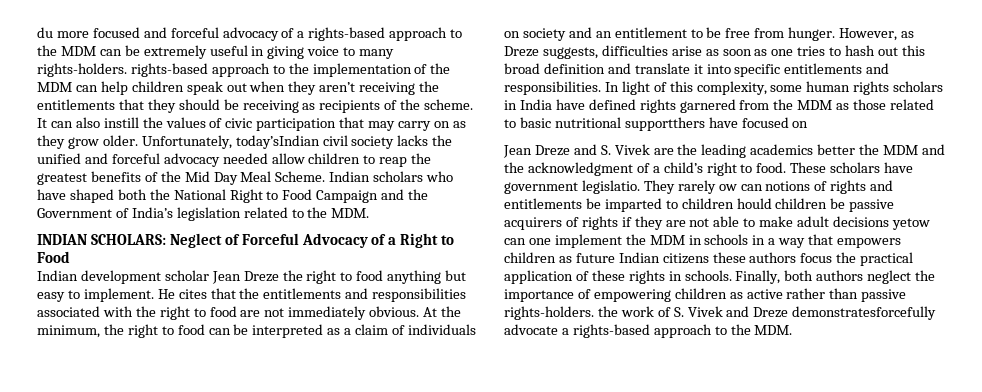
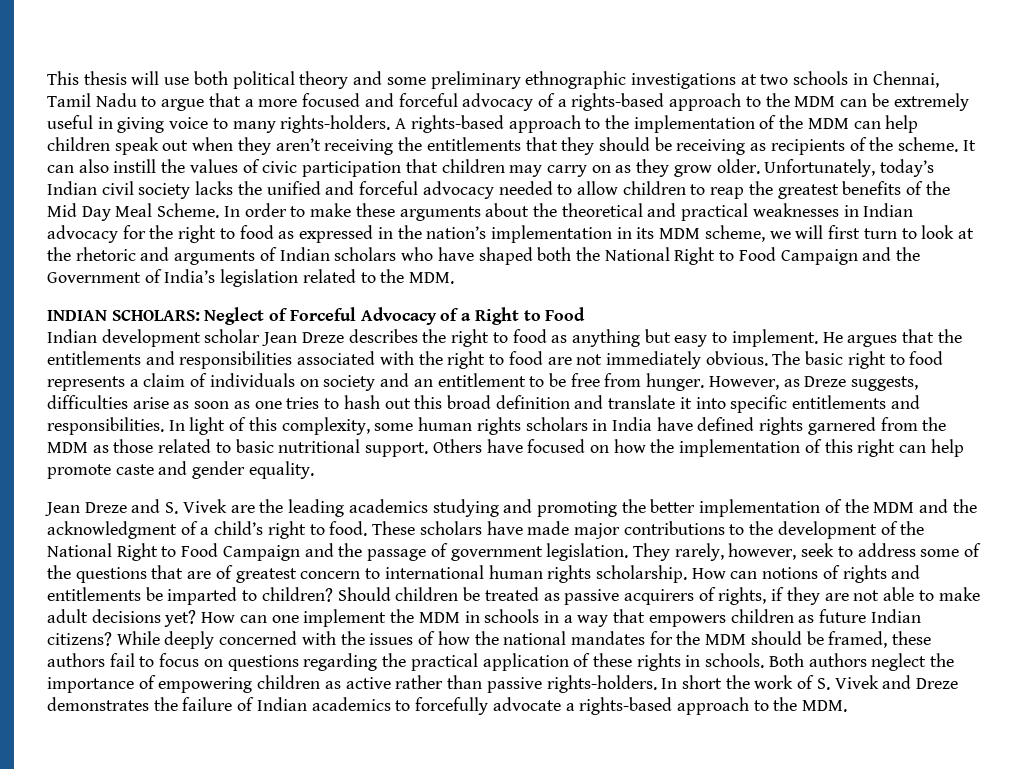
[37,27,53,38] du -> [47,71,939,89] [47,93,254,111] This thesis will use both political theory and some preliminary ethnographic investigations at two schools in Chennai, Tamil Nadu to argue that a
(127, 70) none -> [395,118,407,129] A
(365, 122) none -> [441,159,505,173] children
[235,135,320,149] today’sIndian -> [880,159,935,177] [47,181,97,195] today’s Indian
(268, 158) none -> [557,184,573,195] to
(326, 176) none -> [223,203,914,221] [47,225,974,243] [47,247,277,265] In order to make these arguments about the theoretical and practical weaknesses in Indian advocacy for the right to food as expressed in the nation’s implementation in its MDM scheme, we will first turn to look at the rhetoric and arguments of
[282,270,384,284] the right to food -> [348,329,568,347] describes the right to food as
[178,289,207,299] cites -> [847,335,898,347] argues
[423,306,462,317] [37,324,341,338] At the minimum, the right to food can be interpreted as -> [772,351,944,369] [47,376,125,391] The basic right to food represents
[624,117,705,131] supportthers -> [365,439,482,457] support. Others
(809, 124) none -> [613,439,964,457] [47,461,314,479] how the implementation of this right can help promote caste and gender equality.
[817,144,856,155] better -> [432,499,842,517] studying and promoting the better implementation of
[504,180,737,194] government legislatio. They rarely ow -> [527,521,925,539] [47,543,982,561] [47,565,726,583] made major contributions to the development of the National Right to Food Campaign and the passage of government legislation. They rarely, however, seek to address some of the questions that are of greatest concern to international human rights scholarship. How
[681,198,846,209] children hould children be -> [261,587,560,602] children? Should children be treated as
[581,216,618,230] rights -> [718,587,767,605] rights,
[891,218,930,230] yetow -> [164,610,236,627] yet? How
[662,252,833,264] citizens these authors focus -> [47,631,932,649] [47,653,378,671] citizens? While deeply concerned with the issues of how the national mandates for the MDM should be framed, these authors fail to focus on questions regarding
[735,270,814,284] Finally, both -> [768,653,804,667] Both
(594, 313) none -> [661,675,722,689] In short
[792,306,937,320] demonstratesforcefully -> [47,697,489,715] demonstrates the failure of Indian academics to forcefully

